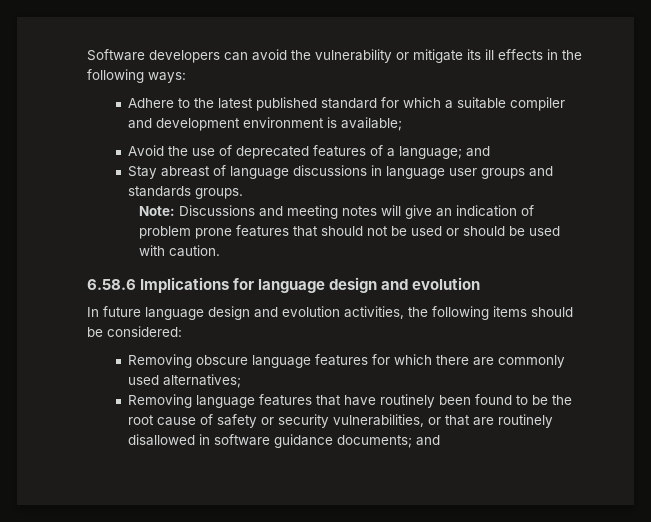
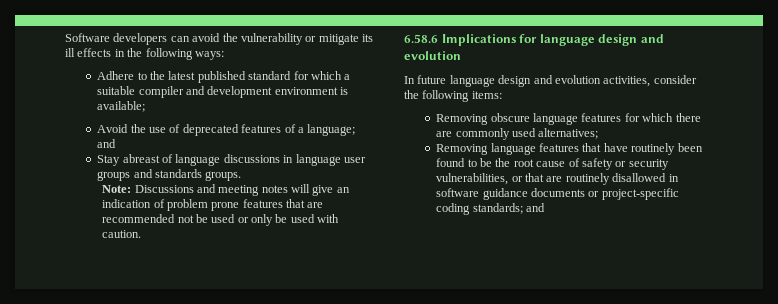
[320,226,363,236] should -> [307,202,324,208] [102,214,176,223] are recommended
[462,226,505,236] should -> [251,214,274,226] only
[408,306,573,320] [87,326,182,337] the following items should be considered: -> [653,75,697,84] [404,90,502,102] consider the following items:
[336,435,412,448] documents; -> [531,188,679,200] [436,203,523,215] documents or project-specific coding standards;

